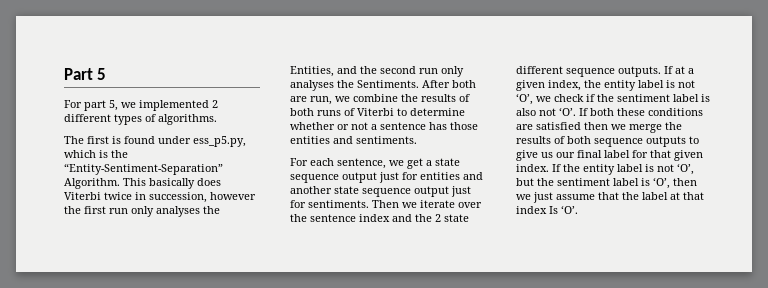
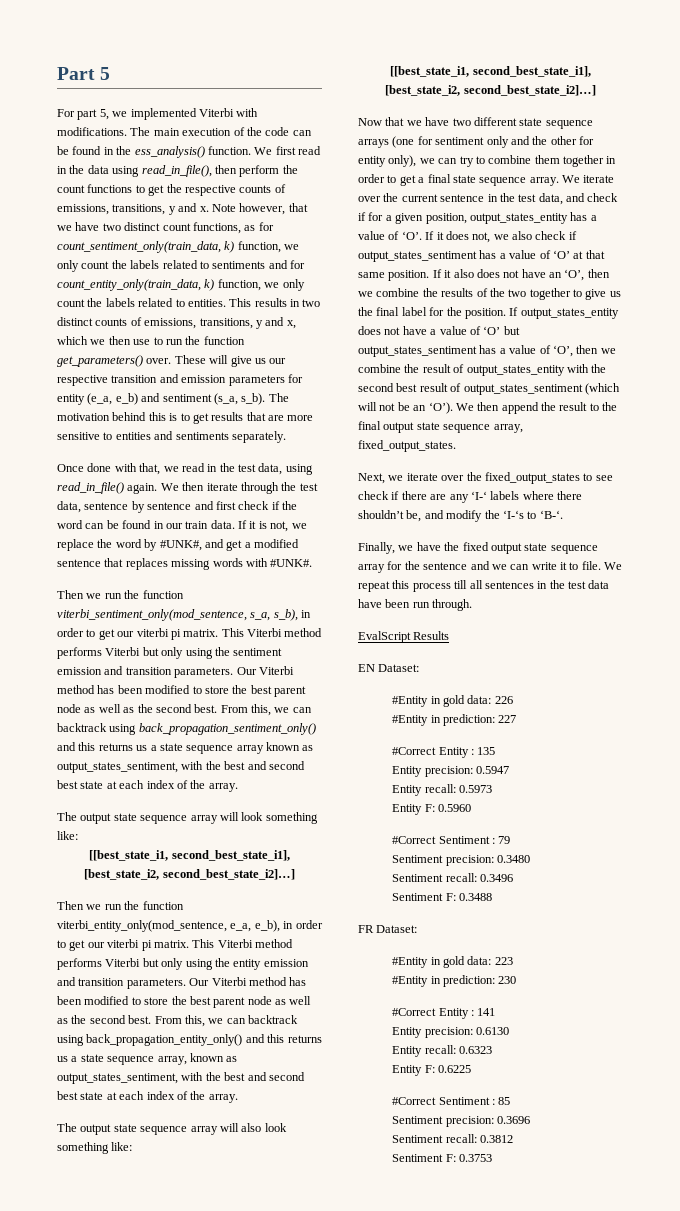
[212,100,218,108] [64,114,217,125] [64,136,246,147] [64,150,128,158] [64,163,223,175] [64,178,221,189] [64,192,256,203] [64,206,220,217] [290,66,464,77] [290,80,476,91] [290,96,332,105] 2 different types of algorithms. // The first is found under ess_p5.py, which is the “Entity-Sentiment-Separation” Algorithm. This basically does Viterbi twice in succession, however the first run only analyses the Entities, and the second run only analyses the Sentiments. After both are run, -> [198,108,259,117] [57,127,312,136] [57,146,321,158] [57,165,298,177] [57,184,286,196] [57,203,308,215] [57,222,274,234] [57,241,300,253] [57,260,305,272] [57,279,305,291] [57,298,321,307] [57,317,296,329] [57,336,245,345] [57,355,287,367] [57,374,303,386] [57,393,289,405] [57,412,314,424] [57,431,286,443] [57,463,313,475] [57,482,318,494] [57,501,297,513] [57,520,307,532] [57,539,299,551] [57,558,313,570] [57,590,184,599] [57,609,312,621] [57,628,323,640] [57,647,283,659] [57,666,294,678] [57,685,306,697] [57,704,312,716] [57,723,316,735] [57,742,314,754] [57,761,305,773] [57,780,238,792] [57,812,318,824] [57,831,78,840] [89,850,290,861] [84,869,295,880] [57,901,184,910] [57,920,323,932] [57,939,293,951] [57,958,309,970] [57,977,307,989] [57,996,312,1008] [57,1015,298,1027] [57,1034,322,1046] [57,1053,238,1065] [57,1072,305,1084] [57,1091,238,1103] [57,1123,287,1135] [57,1142,133,1154] [390,66,591,77] [385,85,596,96] [358,117,593,129] [358,136,594,148] [358,155,617,167] [358,174,615,186] [358,193,619,205] [358,212,597,224] [358,231,577,243] [358,250,605,262] [358,269,610,281] Viterbi with modifications. The main execution of the code can be found in the ess_analysis() function. We first read in the data using read_in_file(), then perform the count functions to get the respective counts of emissions, transitions, y and x. Note however, that we have two distinct count functions, as for count_sentiment_only(train_data, k) function, we only count the labels related to sentiments and for count_entity_only(train_data, k) function, we only count the labels related to entities. This results in two distinct counts of emissions, transitions, y and x, which we then use to run the function get_parameters() over. These will give us our respective transition and emission parameters for entity (e_a, e_b) and sentiment (s_a, s_b). The motivation behind this is to get results that are more sensitive to entities and sentiments separately. // Once done with that, we read in the test data, using read_in_file() again. We then iterate through the test data, sentence by sentence and first check if the word can be found in our train data. If it is not, we replace the word by #UNK#, and get a modified sentence that replaces missing words with #UNK#. // Then we run the function viterbi_sentiment_only(mod_sentence, s_a, s_b), in order to get our viterbi pi matrix. This Viterbi method performs Viterbi but only using the sentiment emission and transition parameters. Our Viterbi method has been modified to store the best parent node as well as the second best. From this, we can backtrack using back_propagation_sentiment_only() and this returns us a state sequence array known as output_states_sentiment, with the best and second best state at each index of the array. // The output state sequence array will look something like: // [[best_state_i1, second_best_state_i1], [best_state_i2, second_best_state_i2]…] // Then we run the function viterbi_entity_only(mod_sentence, e_a, e_b), in order to get our viterbi pi matrix. This Viterbi method performs Viterbi but only using the entity emission and transition parameters. Our Viterbi method has been modified to store the best parent node as well as the second best. From this, we can backtrack using back_propagation_entity_only() and this returns us a state sequence array, known as output_states_sentiment, with the best and second best state at each index of the array. // The output state sequence array will also look something like: // [[best_state_i1, second_best_state_i1], [best_state_i2, second_best_state_i2]…] // Now that we have two different state sequence arrays (one for sentiment only and the other for entity only), we can try to combine them together in order to get a final state sequence array. We iterate over the current sentence in the test data, and check if for a given position, output_states_entity has a value of ‘O’. If it does not, we also check if output_states_sentiment has a value of ‘O’ at that same position. If it also does not have an ‘O’, then
[290,108,465,116] [290,122,478,130] [290,136,417,144] [290,158,460,169] [290,172,483,183] [290,186,471,197] [290,200,482,208] [290,214,469,222] [516,66,694,77] [516,80,695,91] [516,93,710,105] [516,107,703,116] [516,122,682,133] [516,136,699,147] [516,150,703,161] [516,163,694,175] [516,177,697,189] [516,192,704,203] [516,205,578,214] both runs of Viterbi to determine whether or not a sentence has those entities and sentiments. // For each sentence, we get a state sequence output just for entities and another state sequence output just for sentiments. Then we iterate over the sentence index and the 2 state different sequence outputs. If at a given index, the entity label is not ‘O’, we check if the sentiment label is also not ‘O’. If both these conditions are satisfied then we merge the results of both sequence outputs to give us our final label for that given index. If the entity label is not ‘O’, but the sentiment label is ‘O’, then we just assume that the label at that index Is ‘O’. -> [489,288,621,300] [358,307,619,319] [358,326,520,335] [358,345,616,357] [358,364,607,376] [358,383,620,395] [358,402,618,414] [358,421,523,433] [358,440,456,452] [358,472,613,484] [358,491,582,503] [358,510,563,522] [358,542,598,554] [358,561,623,573] [358,580,610,592] [358,599,473,611] [358,631,450,643] [358,664,420,672] [392,695,513,707] [392,714,517,726] [392,747,496,758] [392,766,509,777] [392,784,492,796] [392,804,471,815] [392,836,511,844] [392,855,530,866] [392,873,513,882] [392,893,492,901] [358,925,418,933] [392,956,513,968] [392,975,517,987] [392,1008,496,1019] [392,1027,509,1038] [392,1045,492,1057] [392,1065,471,1076] [392,1097,511,1105] [392,1116,530,1127] [392,1134,513,1143] [392,1154,492,1162] the two together to give us the final label for the position. If output_states_entity does not have a value of ‘O’ but output_states_sentiment has a value of ‘O’, then we combine the result of output_states_entity with the second best result of output_states_sentiment (which will not be an ‘O’). We then append the result to the final output state sequence array, fixed_output_states. // Next, we iterate over the fixed_output_states to see check if there are any ‘I-‘ labels where there shouldn’t be, and modify the ‘I-‘s to ‘B-‘. // Finally, we have the fixed output state sequence array for the sentence and we can write it to file. We repeat this process till all sentences in the test data have been run through. // EvalScript Results // EN Dataset: // #Entity in gold data: 226 // #Entity in prediction: 227 // #Correct Entity : 135 // Entity precision: 0.5947 // Entity recall: 0.5973 // Entity F: 0.5960 // #Correct Sentiment : 79 // Sentiment precision: 0.3480 // Sentiment recall: 0.3496 // Sentiment F: 0.3488 // FR Dataset: // #Entity in gold data: 223 // #Entity in prediction: 230 // #Correct Entity : 141 // Entity precision: 0.6130 // Entity recall: 0.6323 // Entity F: 0.6225 // #Correct Sentiment : 85 // Sentiment precision: 0.3696 // Sentiment recall: 0.3812 // Sentiment F: 0.3753

